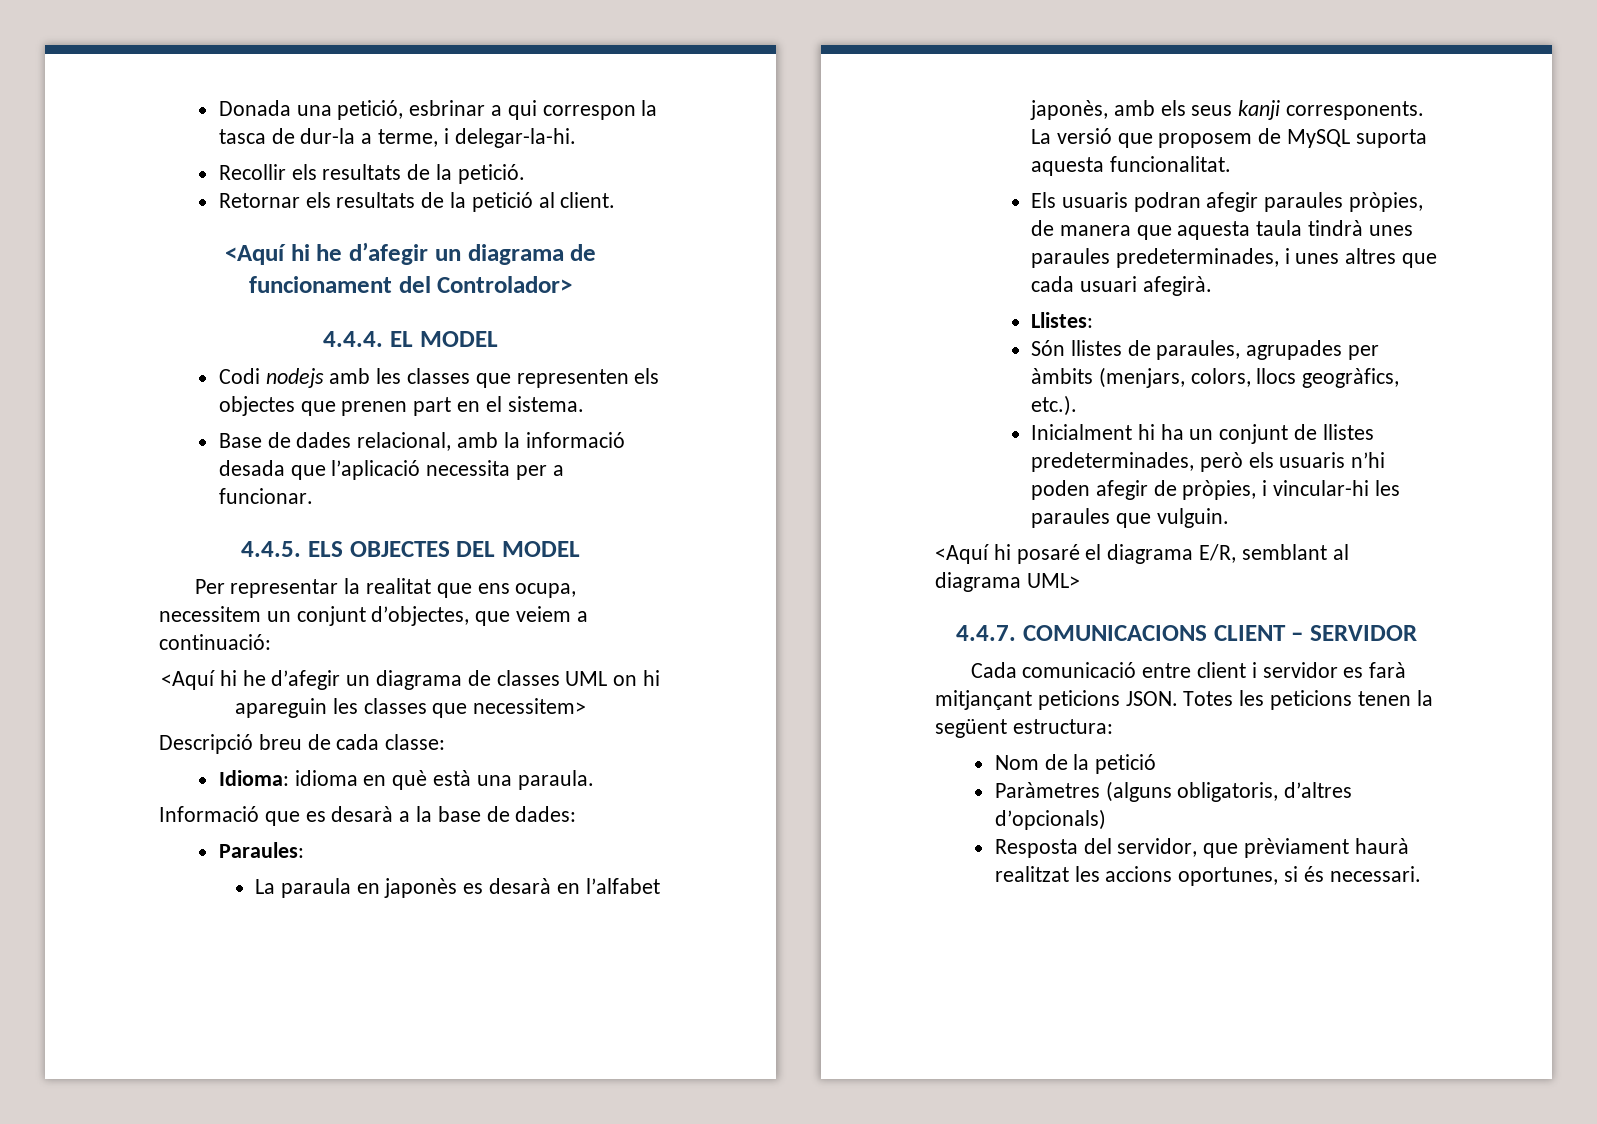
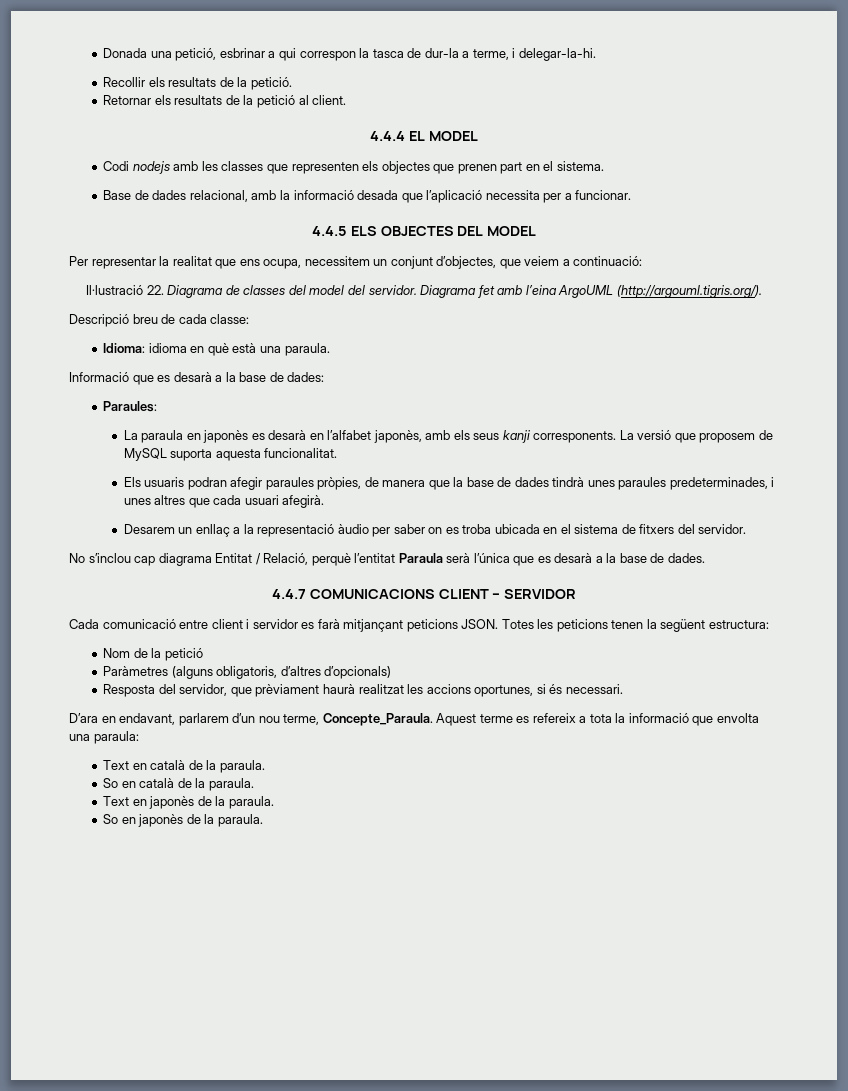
[224,242,597,265] [248,276,573,293] [323,331,384,347] <Aquí hi he d’afegir un diagrama de funcionament del Controlador> // 4.4.4. -> [370,131,406,141] 4.4.4
[241,541,301,557] 4.4.5. -> [311,226,347,236] 4.4.5
[160,670,661,690] [234,698,587,718] <Aquí hi he d’afegir un diagrama de classes UML on hi apareguin les classes que necessitem> -> [86,285,762,298] Il·lustració 22. Diagrama de classes del model del servidor. Diagrama fet amb l’eina ArgoUML (http://argouml.tigris.org/).
[1177,220,1303,240] aquesta taula -> [453,477,549,487] la base de dades
[1031,312,1094,328] [1031,340,1380,360] [1031,367,1400,388] [1031,395,1078,416] [1031,424,1374,444] [1031,452,1386,472] [1031,480,1400,500] [1031,508,1229,528] [935,544,1349,564] [935,572,1080,592] [956,625,1016,641] Llistes: // Són llistes de paraules, agrupades per àmbits (menjars, colors, llocs geogràfics, etc.). // Inicialment hi ha un conjunt de llistes predeterminades, però els usuaris n’hi poden afegir de pròpies, i vincular-hi les paraules que vulguin. // <Aquí hi posaré el diagrama E/R, semblant al diagrama UML> // 4.4.7. -> [123,524,747,537] [69,553,705,566] [271,589,306,599] Desarem un enllaç a la representació àudio per saber on es troba ubicada en el sistema de fitxers del servidor. // No s’inclou cap diagrama Entitat / Relació, perquè l’entitat Paraula serà l’única que es desarà a la base de dades. // 4.4.7
(1421, 874) none -> [69,713,759,726] [69,731,139,744] [103,760,265,773] [103,778,254,791] [103,796,274,809] [103,814,263,827] // D’ara en endavant, parlarem d’un nou terme, Concepte_Paraula. Aquest terme es refereix a tota la informació que envolta una paraula: // Text en català de la paraula. // So en català de la paraula. // Text en japonès de la paraula. // So en japonès de la paraula.

